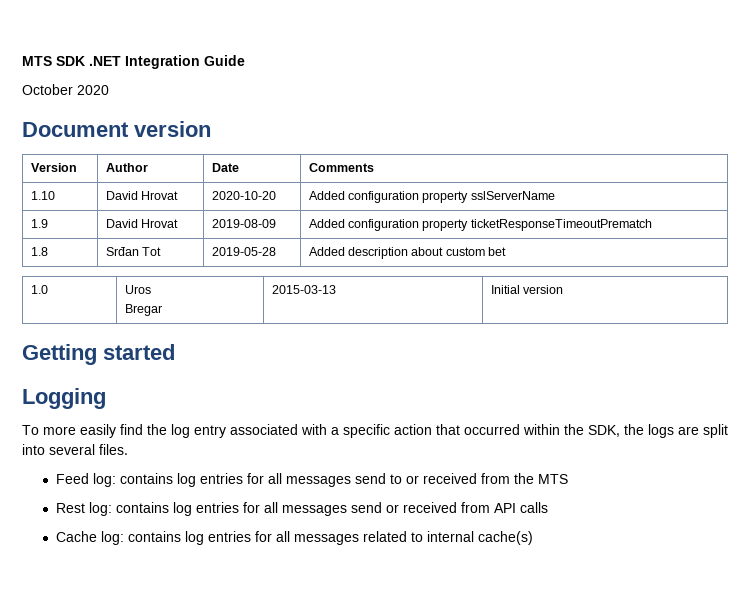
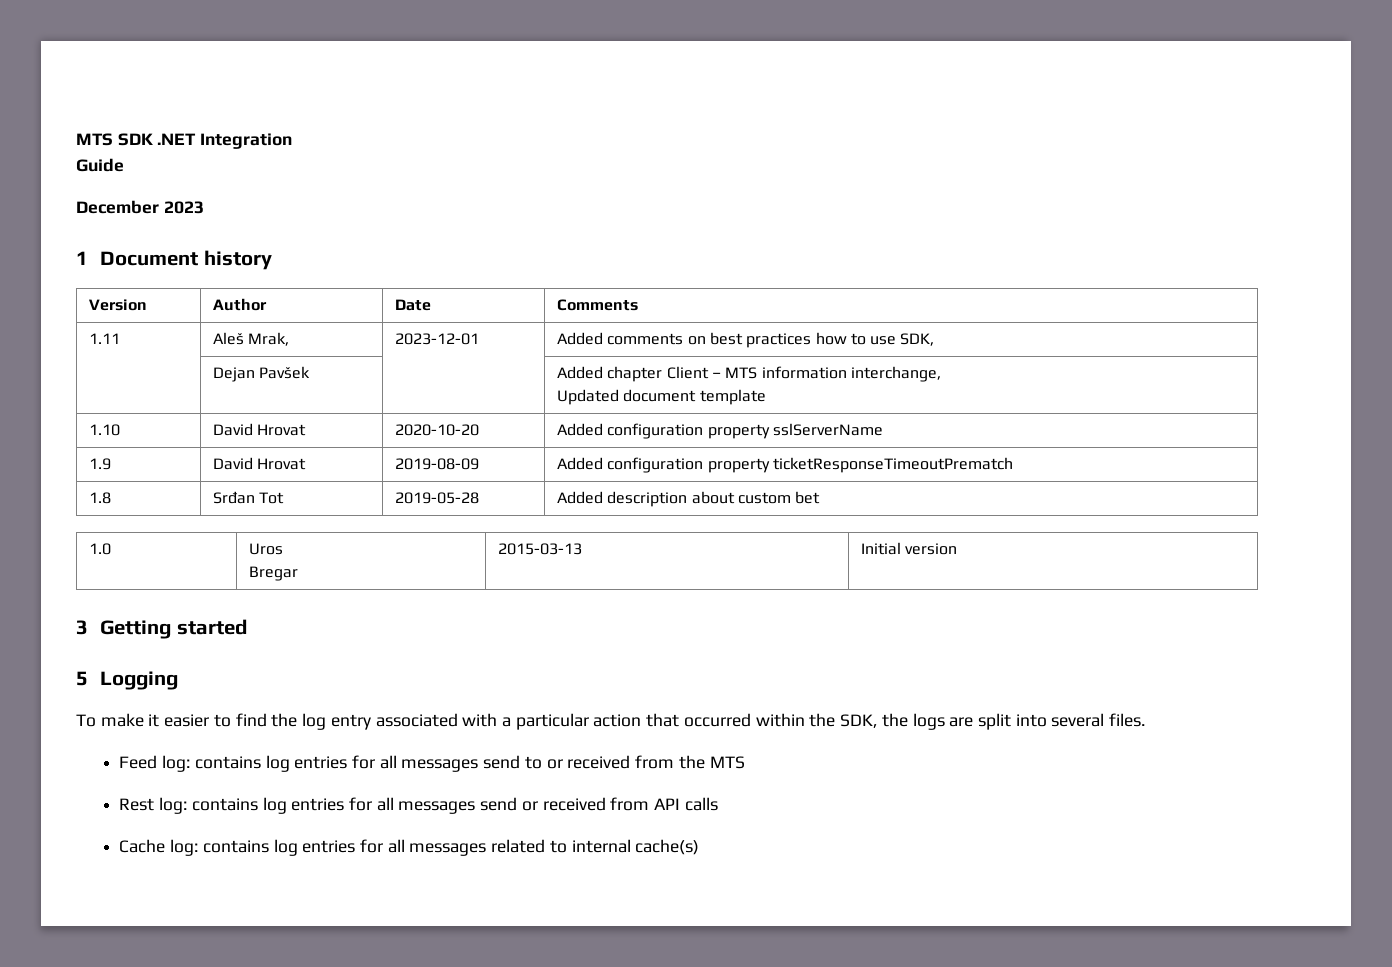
(200, 62) none -> (293, 141) //
[22,84,109,95] [22,121,211,137] October 2020 // Document version -> [76,200,204,214] [76,250,272,270] December 2023 // 1 Document history
(374, 167) none -> [88,333,120,344] [212,332,290,346] [394,333,479,345] [556,332,935,348] [212,366,311,382] [556,366,941,382] [556,389,766,405] // 1.11 | Aleš Mrak, | 2023-12-01 | Added comments on best practices how to use SDK, // | Dejan Pavšek | | Added chapter Client – MTS information interchange, // Updated document template
(564, 289) none -> [76,620,88,635] 3
(175, 352) none -> [76,671,88,686] 5
[43,424,116,438] more easily -> [100,713,231,727] make it easier to
[343,424,390,438] specific -> [515,713,589,730] particular

